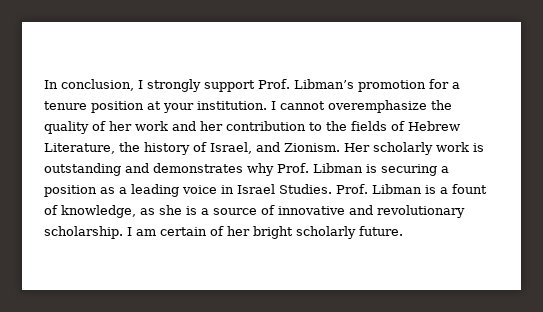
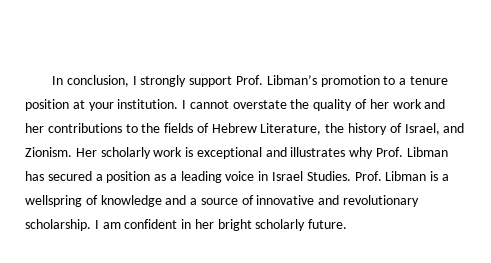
[429,79,449,89] for -> [383,76,396,85] to
[328,100,427,113] overemphasize -> [232,100,287,109] overstate
[226,121,306,131] contribution -> [47,123,122,133] contributions
[44,163,243,176] outstanding and demonstrates -> [196,147,346,159] exceptional and illustrates
[366,164,437,176] is securing -> [25,171,92,181] has secured
[452,184,487,194] [44,205,197,218] fount of knowledge, as she is -> [25,195,187,207] wellspring of knowledge and
[160,226,224,236] certain of -> [124,219,192,229] confident in

